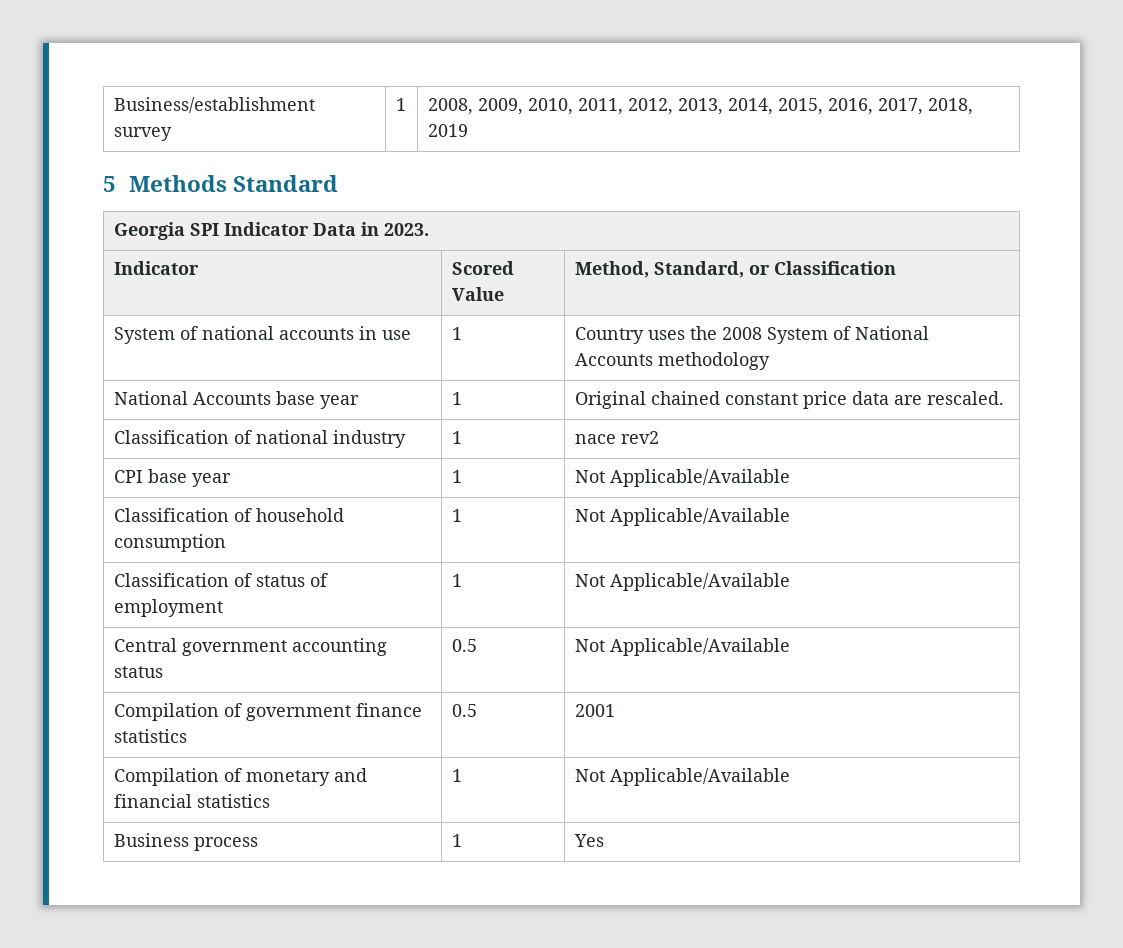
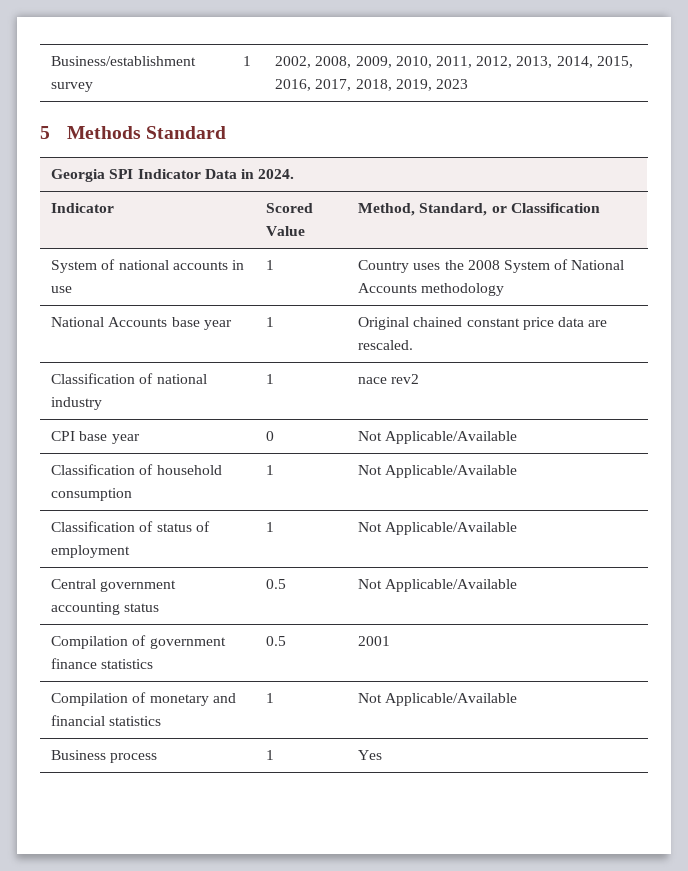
(406, 104) none -> [275,56,312,68] 2002,
[427,124,468,137] 2019 -> [395,79,468,91] 2019, 2023
[383,223,429,236] 2023. -> [258,169,295,179] 2024.
[451,470,462,483] 1 -> [266,431,275,441] 0

